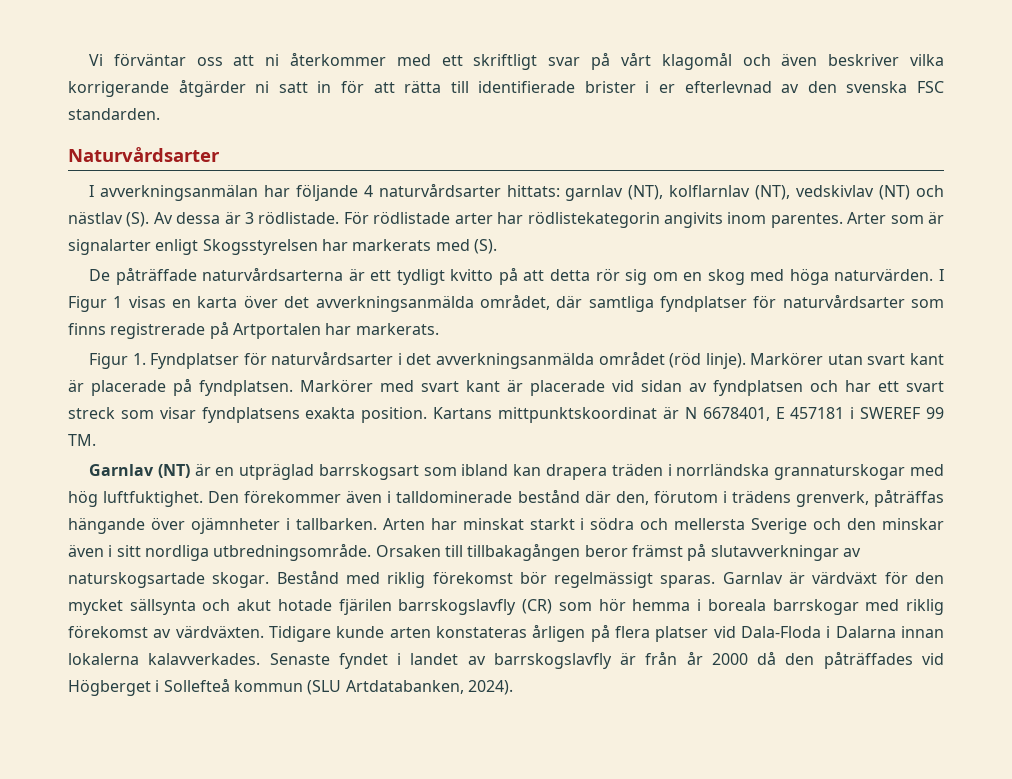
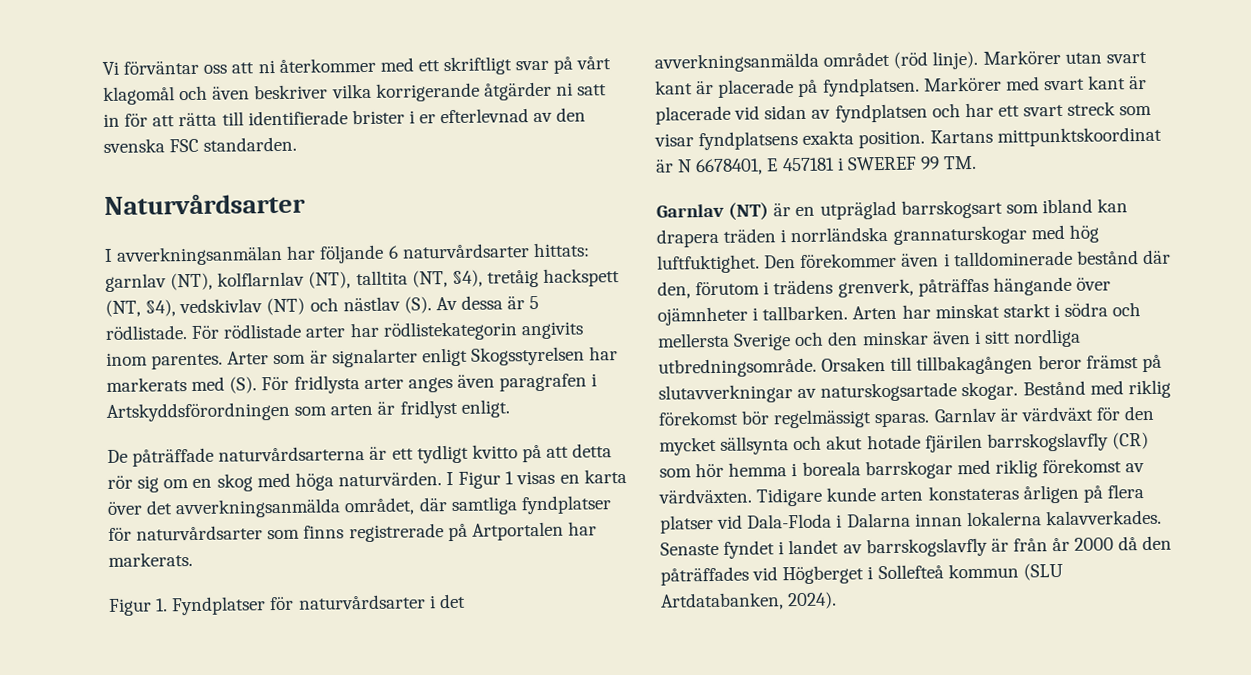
[363,185,373,197] 4 -> [387,245,399,259] 6
(791, 192) none -> [355,268,621,288] [105,299,177,317] talltita (NT, §4), tretåig hackspett (NT, §4),
[245,212,255,224] 3 -> [529,295,540,310] 5
(497, 246) none -> [261,373,598,394] [106,399,510,422] För fridlysta arter anges även paragrafen i Artskyddsförordningen som arten är fridlyst enligt.

